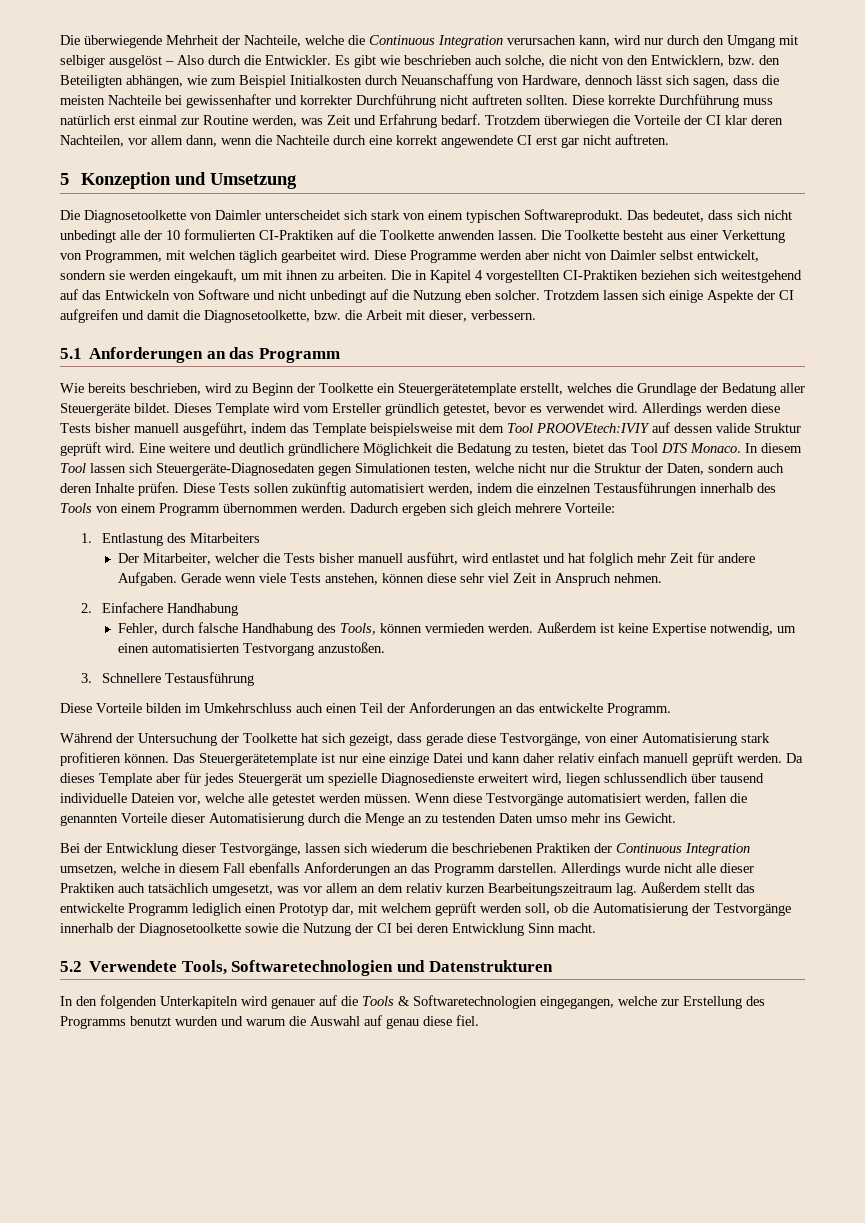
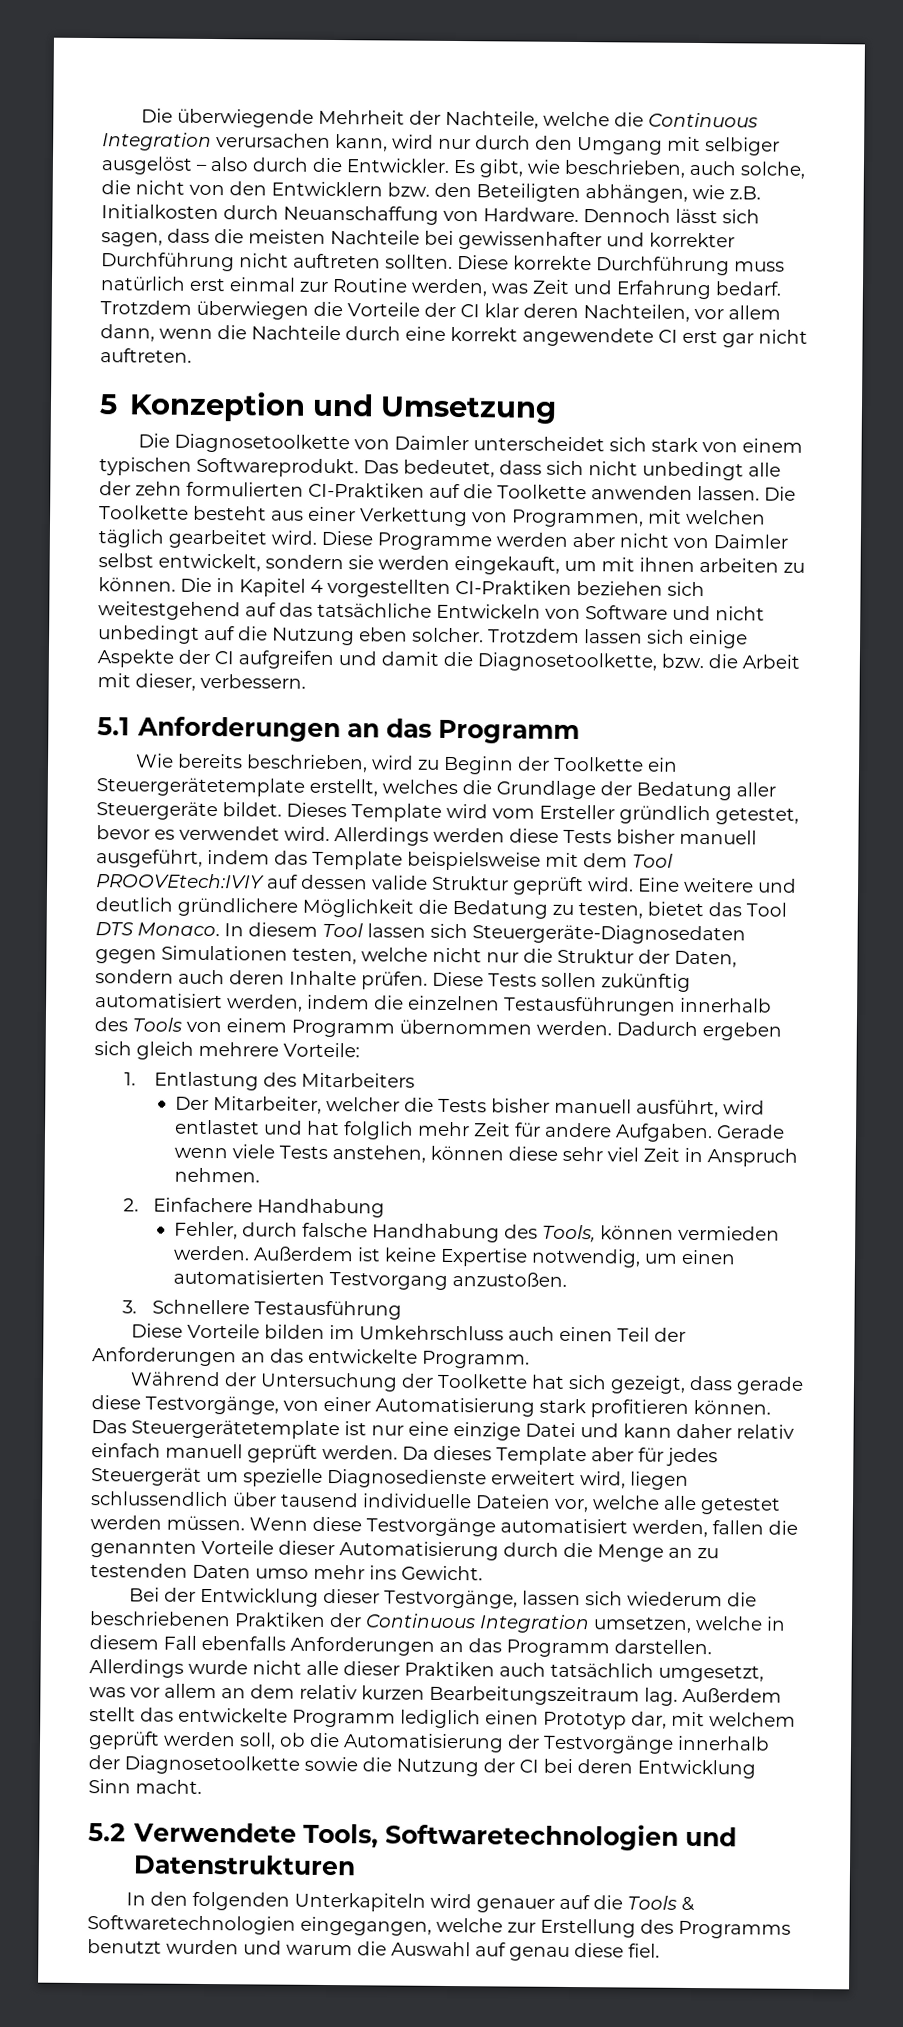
[177,55,204,65] Also -> [210,156,249,172] also
[354,55,472,68] gibt wie beschrieben -> [479,159,686,178] gibt, wie beschrieben,
[651,55,724,67] Entwicklern, -> [271,181,383,197] Entwicklern
[211,75,286,88] zum Beispiel -> [729,186,761,200] z.B.
[522,75,633,87] Hardware, dennoch -> [483,207,671,223] Hardware. Dennoch
[166,230,180,240] 10 -> [135,481,182,496] zehn
[321,270,387,280] zu arbeiten. -> [699,558,805,573] [98,577,176,592] arbeiten zu können.
(101, 295) none -> [317,602,432,618] tatsächliche

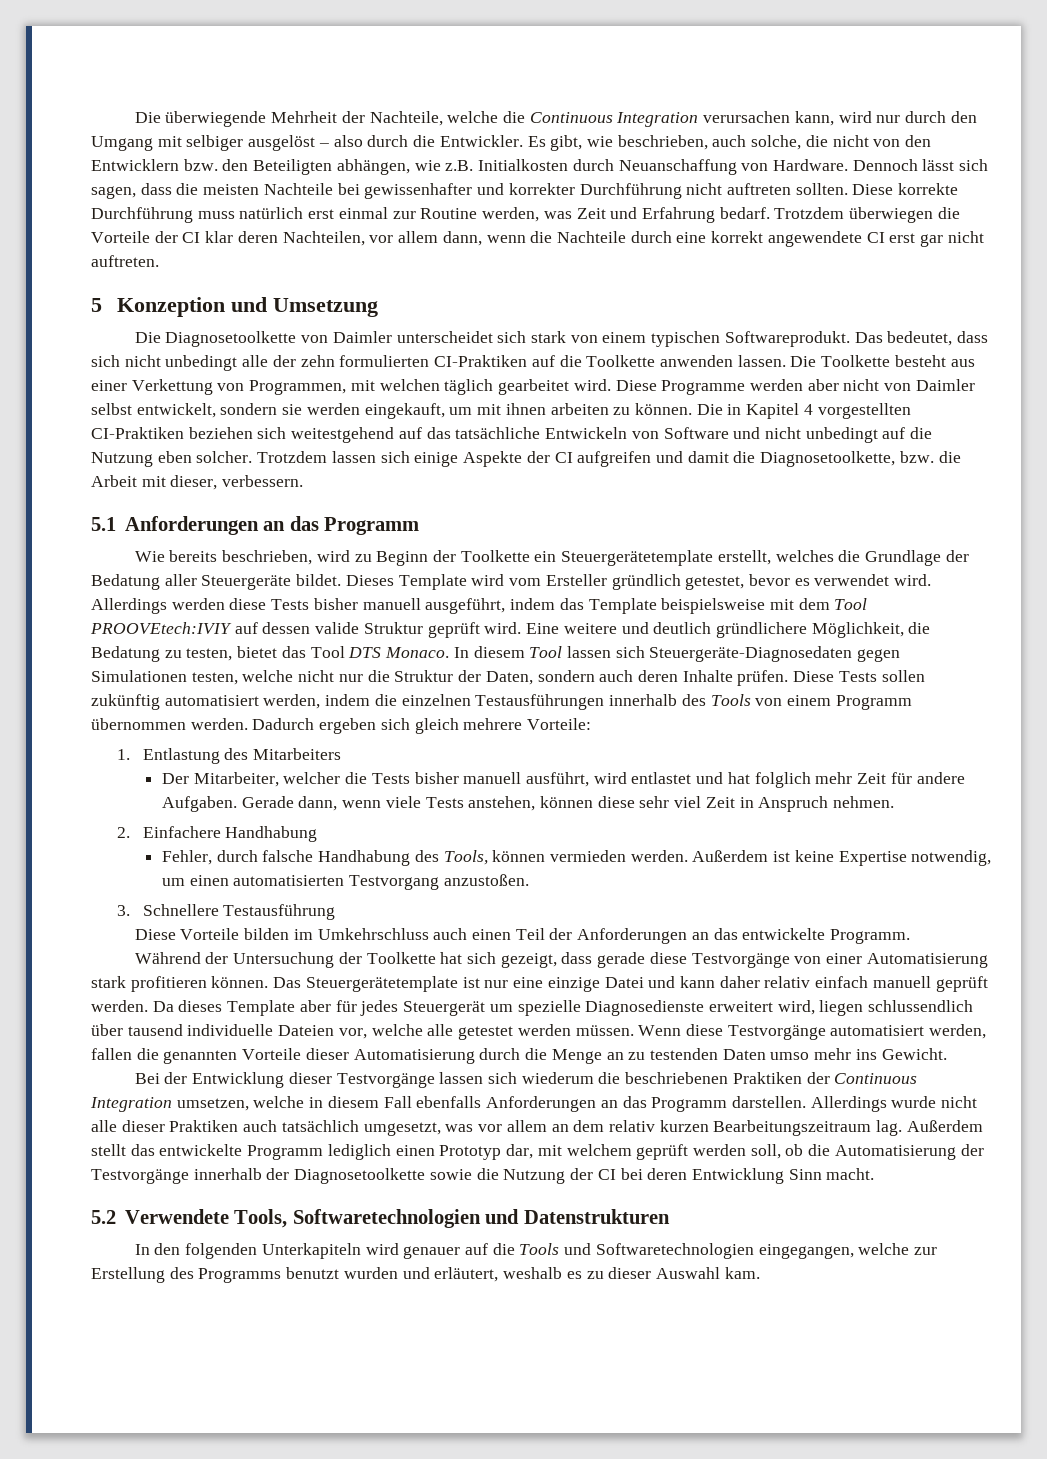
[302,898,414,918] Möglichkeit -> [811,622,904,638] Möglichkeit,
(785, 1131) none -> [298,796,338,811] dann,
[145,1395,279,1415] Testvorgänge, -> [691,953,790,968] Testvorgänge
[383,1589,518,1609] Testvorgänge, -> [336,1073,435,1088] Testvorgänge
[680,1896,695,1912] & -> [564,1243,592,1255] und
[286,1941,660,1961] warum die Auswahl auf genau diese fiel. -> [434,1267,760,1282] erläutert, weshalb es zu dieser Auswahl kam.

